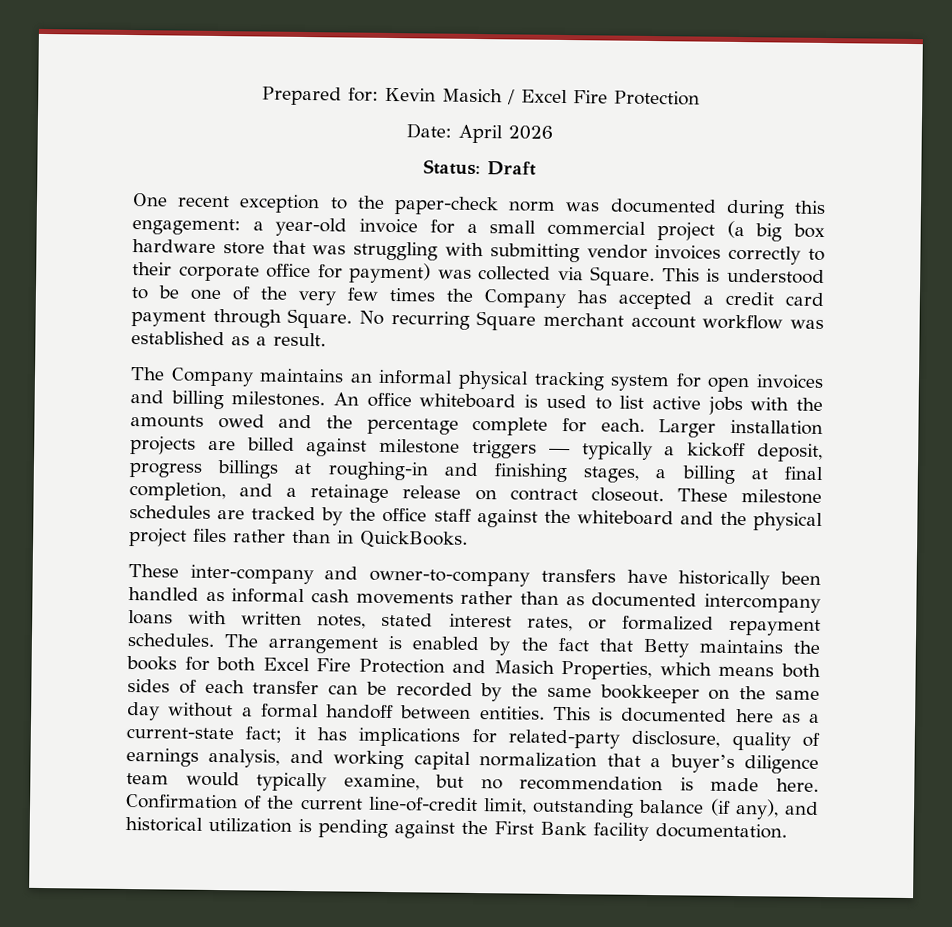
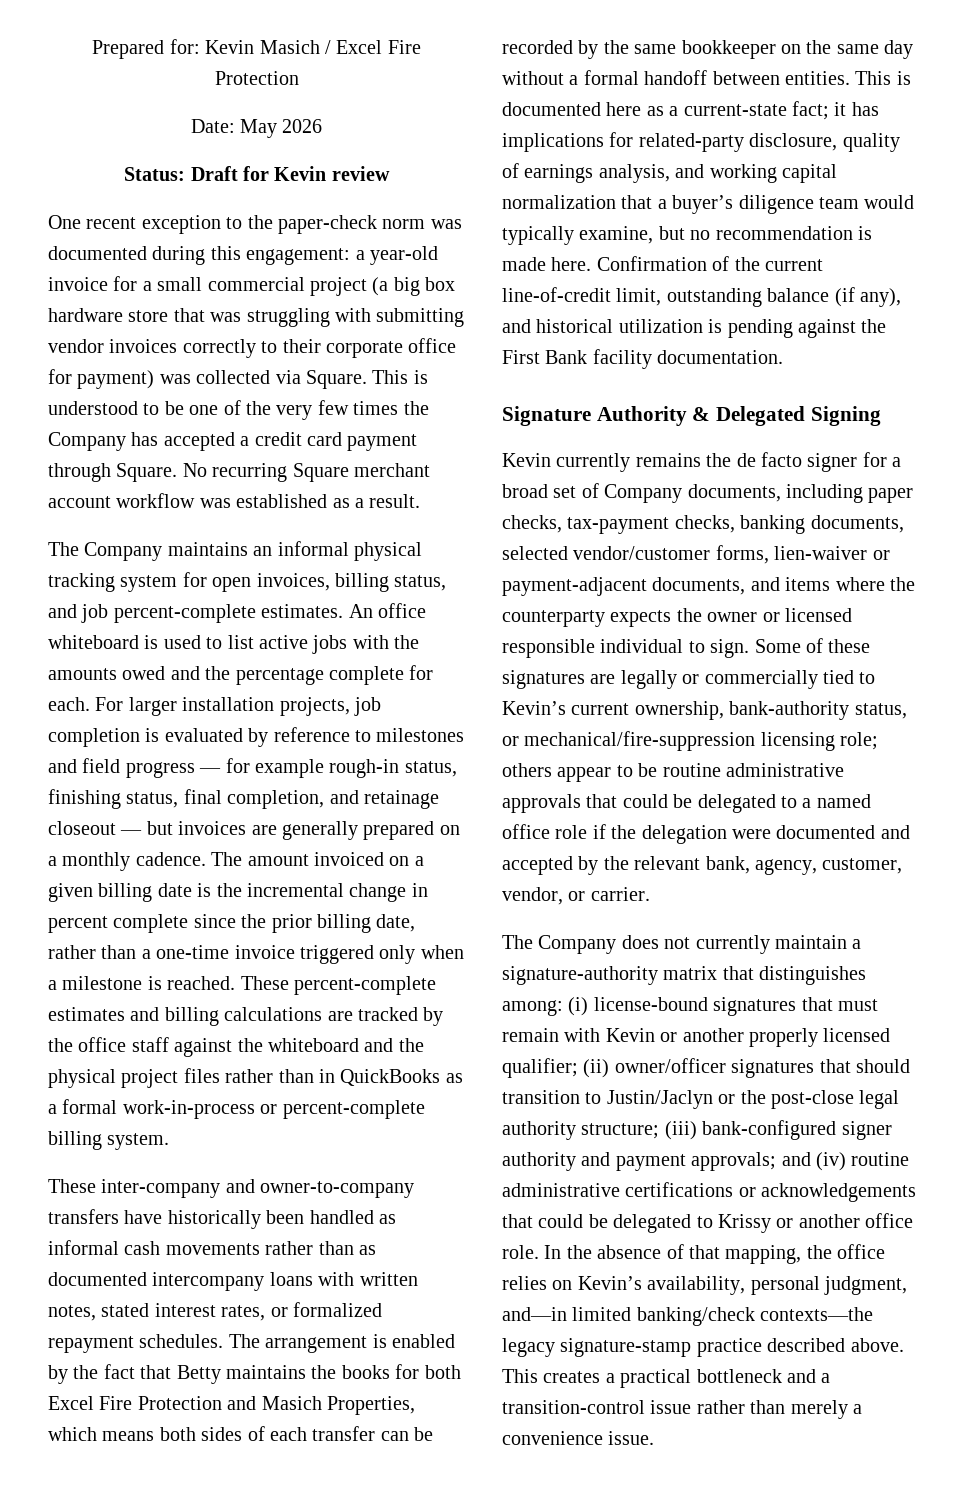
[458,124,503,144] April -> [240,119,277,138] May
(537, 168) none -> [243,166,390,181] for Kevin review
[756,374,825,390] [130,390,326,410] invoices and billing milestones. -> [256,573,447,592] [48,604,344,623] invoices, billing status, and job percent-complete estimates.
[658,419,823,438] [130,436,823,462] [129,460,824,484] [129,482,822,504] [129,505,211,519] Larger installation projects are billed against milestone triggers — typically a kickoff deposit, progress billings at roughing-in and finishing stages, a billing at final completion, and a retainage release on contract closeout. These milestone schedules -> [95,697,381,716] [48,727,465,747] [48,758,457,778] [48,789,439,809] [48,821,460,840] [48,852,424,871] [48,883,428,902] [48,914,416,933] [48,945,464,964] [48,976,436,995] [48,1007,323,1026] For larger installation projects, job completion is evaluated by reference to milestones and field progress — for example rough-in status, finishing status, final completion, and retainage closeout — but invoices are generally prepared on a monthly cadence. The amount invoiced on a given billing date is the incremental change in percent complete since the prior billing date, rather than a one-time invoice triggered only when a milestone is reached. These percent-complete estimates and billing calculations
[360,530,468,549] QuickBooks. -> [340,1069,463,1086] [48,1099,425,1119] [48,1131,170,1150] QuickBooks as a formal work-in-process or percent-complete billing system.
(787, 831) none -> [502,406,881,426] [502,452,902,472] [502,483,914,503] [502,515,904,534] [502,545,890,564] [502,577,915,596] [502,608,852,627] [502,638,871,658] [502,670,876,689] [502,701,907,720] [502,731,879,751] [502,763,844,782] [502,794,871,813] [502,824,910,844] [502,856,903,875] [502,887,650,905] [502,935,862,954] [502,966,867,985] [502,997,878,1016] [502,1028,891,1047] [502,1058,910,1078] [502,1090,900,1109] [502,1120,892,1140] [502,1152,910,1171] [502,1182,917,1202] [502,1213,914,1233] [502,1244,886,1264] [502,1276,907,1295] [502,1307,874,1326] [502,1338,904,1357] [502,1369,831,1388] [502,1400,862,1419] [502,1431,655,1445] // Signature Authority & Delegated Signing // Kevin currently remains the de facto signer for a broad set of Company documents, including paper checks, tax-payment checks, banking documents, selected vendor/customer forms, lien-waiver or payment-adjacent documents, and items where the counterparty expects the owner or licensed responsible individual to sign. Some of these signatures are legally or commercially tied to Kevin’s current ownership, bank-authority status, or mechanical/fire-suppression licensing role; others appear to be routine administrative approvals that could be delegated to a named office role if the delegation were documented and accepted by the relevant bank, agency, customer, vendor, or carrier. // The Company does not currently maintain a signature-authority matrix that distinguishes among: (i) license-bound signatures that must remain with Kevin or another properly licensed qualifier; (ii) owner/officer signatures that should transition to Justin/Jaclyn or the post-close legal authority structure; (iii) bank-configured signer authority and payment approvals; and (iv) routine administrative certifications or acknowledgements that could be delegated to Krissy or another office role. In the absence of that mapping, the office relies on Kevin’s availability, personal judgment, and—in limited banking/check contexts—the legacy signature-stamp practice described above. This creates a practical bottleneck and a transition-control issue rather than merely a convenience issue.

